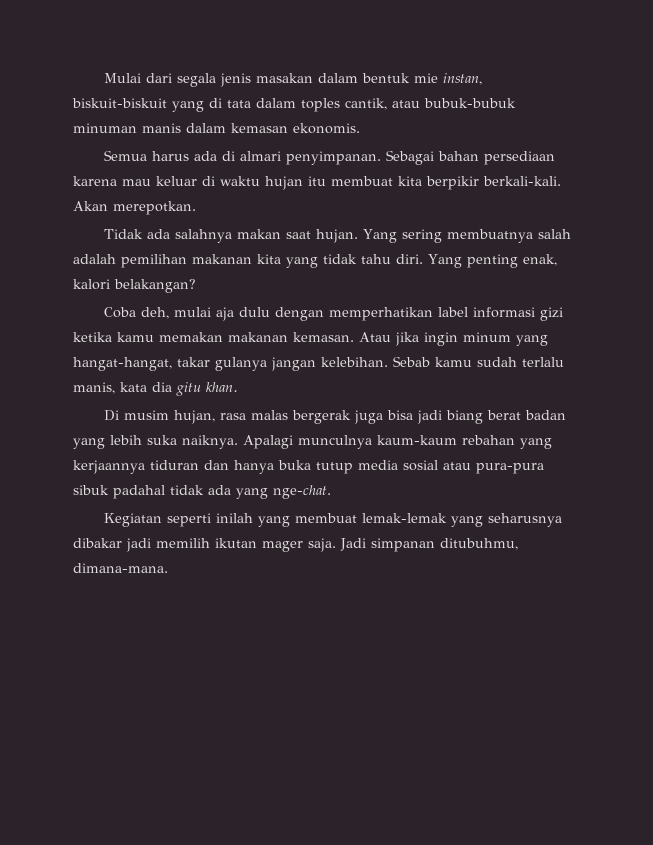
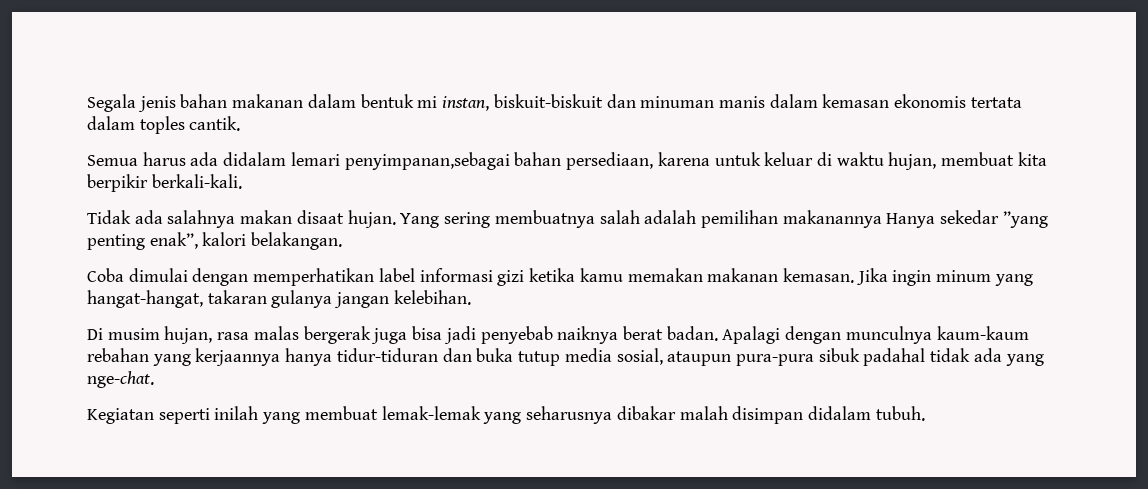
[104,73,314,87] Mulai dari segala jenis masakan -> [87,94,304,112] Segala jenis bahan makanan
[414,73,439,83] mie -> [417,96,438,108] mi
[172,98,516,112] [73,123,360,134] [104,150,556,165] [73,176,151,186] yang di tata dalam toples cantik, atau bubuk-bubuk minuman manis dalam kemasan ekonomis. // Semua harus ada di almari penyimpanan. Sebagai bahan persediaan karena mau -> [606,94,1022,108] [87,116,241,134] [87,152,761,170] dan minuman manis dalam kemasan ekonomis tertata dalam toples cantik. // Semua harus ada didalam lemari penyimpanan,sebagai bahan persediaan, karena untuk
[265,176,326,190] hujan itu -> [888,152,937,170] hujan,
[73,201,196,215] Akan merepotkan. -> (242, 181) none
[286,231,312,239] saat -> [296,210,344,224] disaat
[192,254,557,268] [73,279,196,293] [104,307,271,321] makanan kita yang tidak tahu diri. Yang penting enak, kalori belakangan? // Coba deh, mulai aja dulu -> [782,210,1048,228] [87,232,343,250] [87,268,188,282] makanannya Hanya sekedar ”yang penting enak”, kalori belakangan. // Coba dimulai
[359,332,419,346] Atau jika -> [856,268,888,285] Jika
[177,357,210,367] takar -> [207,290,267,304] takaran
[393,356,564,367] [73,382,238,396] Sebab kamu sudah terlalu manis, kata dia gitu khan. -> (471, 297) none
[446,410,567,424] [73,435,293,449] biang berat badan yang lebih suka naiknya. Apalagi -> [480,326,842,344] penyebab naiknya berat badan. Apalagi dengan
[150,460,274,474] tiduran dan hanya -> [285,348,472,366] hanya tidur-tiduran dan
[403,460,471,471] sosial atau -> [616,348,732,366] sosial, ataupun
[126,538,518,552] [73,563,168,573] jadi memilih ikutan mager saja. Jadi simpanan ditubuhmu, dimana-mana. -> [679,406,925,424] malah disimpan didalam tubuh.

